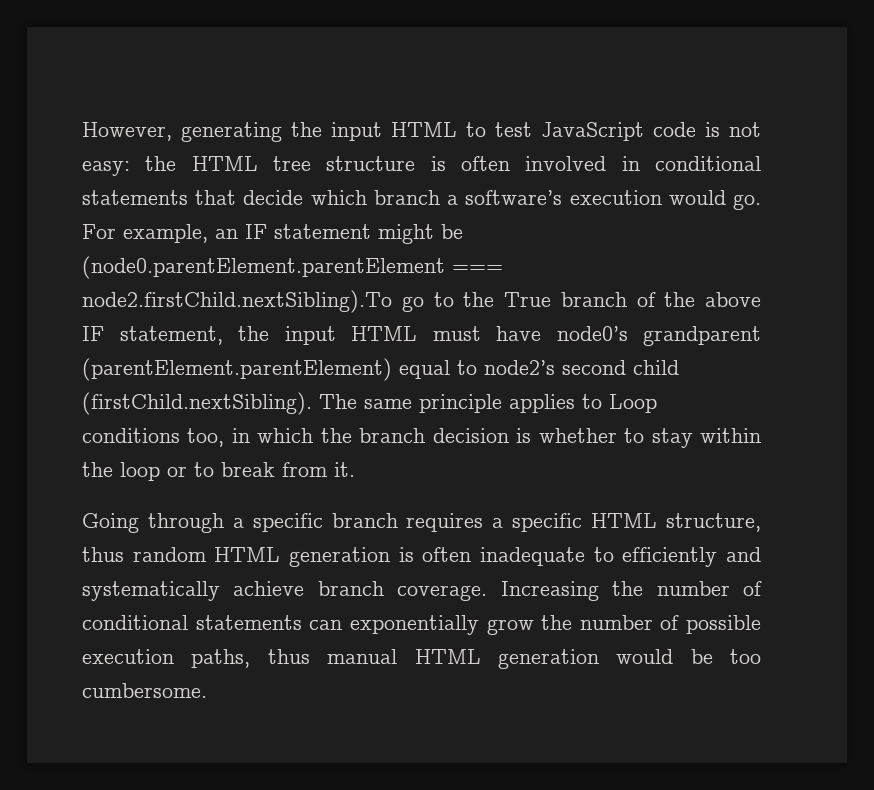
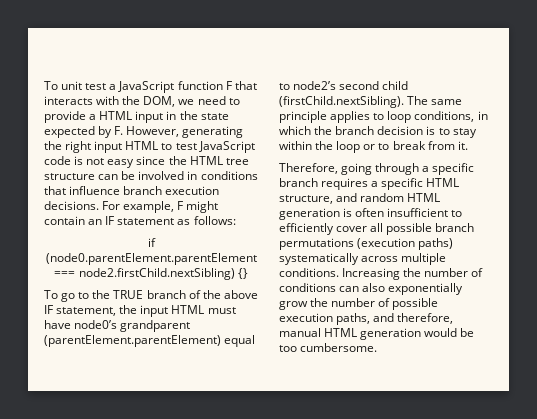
(82, 131) none -> [44,81,257,93] [44,96,240,107] [44,111,229,123] [44,126,124,138] To unit test a JavaScript function F that interacts with the DOM, we need to provide a HTML input in the state expected by F.
(322, 129) none -> [65,141,92,153] right
[82,161,130,176] easy: -> [107,156,166,168] easy since
[430,156,761,171] [82,190,761,210] [82,224,463,244] [82,256,503,279] [82,290,392,313] is often involved in conditional statements that decide which branch a software’s execution would go. For example, an IF statement might be (node0.parentElement.parentElement === node2.firstChild.nextSibling).To -> [98,171,258,180] [44,186,220,195] [44,201,219,213] [44,216,236,225] [147,238,156,247] [45,253,257,265] [54,268,248,280] [44,290,58,299] can be involved in conditions that influence branch execution decisions. For example, F might contain an IF statement as follows: // if (node0.parentElement.parentElement === node2.firstChild.nextSibling) {} // To
[504,292,551,307] True -> [113,290,144,299] TRUE
[609,394,657,413] [82,428,225,447] Loop conditions too, -> [387,111,475,123] loop conditions,
[538,428,617,443] whether -> (436, 130) none
[82,513,139,533] Going -> [279,163,373,175] Therefore, going
[82,547,124,562] thus -> [336,193,358,202] and
[480,547,585,566] inadequate -> [387,208,449,217] insufficient
[726,547,761,562] [82,581,488,601] and systematically achieve branch coverage. -> [336,223,475,235] [279,238,454,250] [279,253,447,265] [279,268,339,277] cover all possible branch permutations (execution paths) systematically across multiple conditions.
[82,615,343,630] conditional statements can -> [279,283,386,292] conditions can also
[267,649,310,664] thus -> [373,313,454,324] and therefore,

